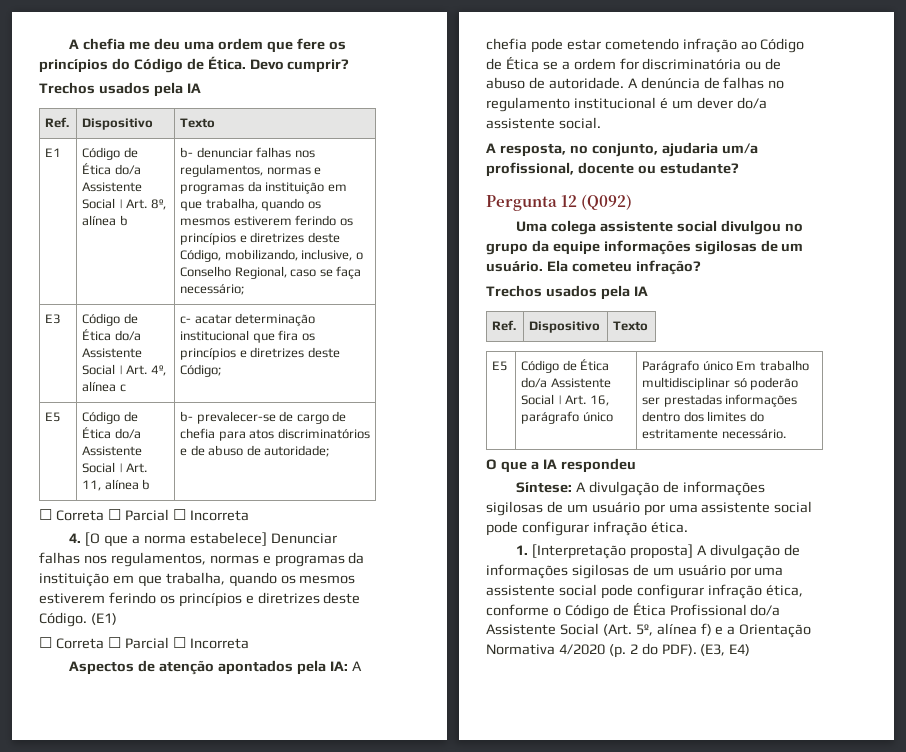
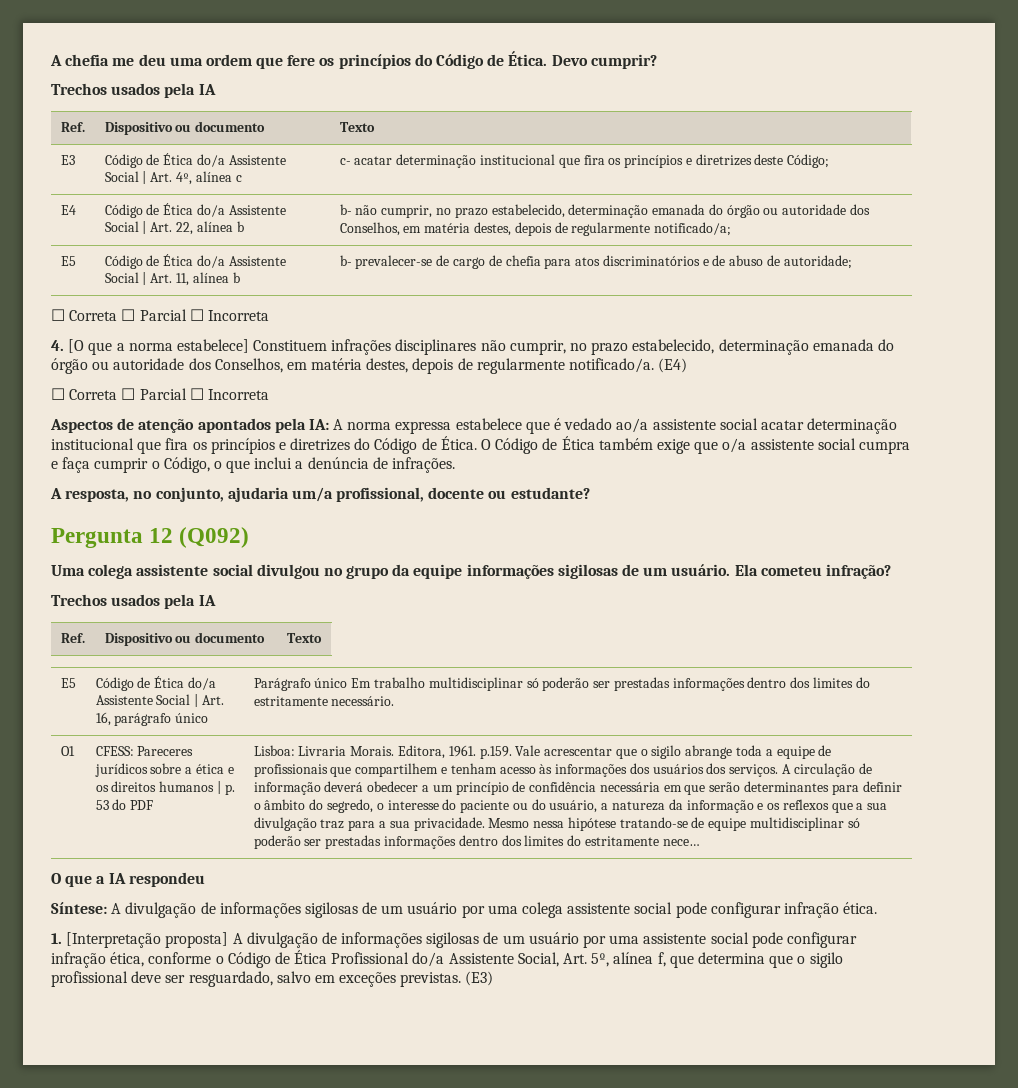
[180,118,216,128] [45,148,62,157] [82,147,138,160] [82,163,141,175] [82,182,143,192] [82,198,166,210] [82,215,128,226] [180,147,315,158] [180,164,322,177] [180,181,347,194] [180,198,321,211] [180,215,353,226] [180,232,340,245] [180,249,363,262] [180,266,362,279] [180,284,245,295] | Texto // E1 | Código de Ética do/a Assistente Social | Art. 8º, alínea b | b- denunciar falhas nos regulamentos, normas e programas da instituição em que trabalha, quando os mesmos estiverem ferindo os princípios e diretrizes deste Código, mobilizando, inclusive, o Conselho Regional, caso se faça necessário; -> [175,121,266,132] [339,122,375,132] ou documento | Texto
(222, 370) none -> [60,205,76,215] [104,203,286,218] [104,221,244,235] [339,204,870,218] [339,222,732,236] // E4 | Código de Ética do/a Assistente Social | Art. 22, alínea b | b- não cumprir, no prazo estabelecido, determinação emanada do órgão ou autoridade dos Conselhos, em matéria destes, depois de regularmente notificado/a;
[270,533,337,544] [39,552,365,567] [39,572,356,587] [39,592,361,607] [39,612,117,627] Denunciar falhas nos regulamentos, normas e programas da instituição em que trabalha, quando os mesmos estiverem ferindo os princípios e diretrizes deste Código. (E1) -> [253,339,894,355] [51,358,688,374] Constituem infrações disciplinares não cumprir, no prazo estabelecido, determinação emanada do órgão ou autoridade dos Conselhos, em matéria destes, depois de regularmente notificado/a. (E4)
[486,38,805,53] [486,56,782,70] [486,77,785,89] [486,97,767,112] [486,117,601,129] chefia pode estar cometendo infração ao Código de Ética se a ordem for discriminatória ou de abuso de autoridade. A denúncia de falhas no regulamento institucional é um dever do/a assistente social. -> [347,418,898,434] [51,436,910,454] [51,457,456,473] norma expressa estabelece que é vedado ao/a assistente social acatar determinação institucional que fira os princípios e diretrizes do Código de Ética. O Código de Ética também exige que o/a assistente social cumpra e faça cumprir o Código, o que inclui a denúncia de infrações.
(601, 327) none -> [175,632,266,643] ou documento
(786, 434) none -> [60,746,75,756] [95,746,194,756] [94,763,234,777] [95,781,235,795] [95,799,154,810] [253,745,832,759] [253,763,872,777] [253,781,902,795] [253,799,888,813] [253,817,860,831] [253,835,700,849] // O1 | CFESS: Pareceres jurídicos sobre a ética e os direitos humanos | p. 53 do PDF | Lisboa: Livraria Morais. Editora, 1961. p.159. Vale acrescentar que o sigilo abrange toda a equipe de profissionais que compartilhem e tenham acesso às informações dos usuários dos serviços. A circulação de informação deverá obedecer a um princípio de confidência necessária em que serão determinantes para definir o âmbito do segredo, o interesse do paciente ou do usuário, a natureza da informação e os reflexos que a sua divulgação traz para a sua privacidade. Mesmo nessa hipótese tratando-se de equipe multidisciplinar só poderão ser prestadas informações dentro dos limites do estritamente nece…
(698, 508) none -> [522,902,564,918] colega
[559,623,812,638] [486,643,751,658] Social (Art. 5º, alínea f) e a Orientação Normativa 4/2020 (p. 2 do PDF). (E3, E4) -> [517,952,843,968] [51,971,494,987] Social, Art. 5º, alínea f, que determina que o sigilo profissional deve ser resguardado, salvo em exceções previstas. (E3)

